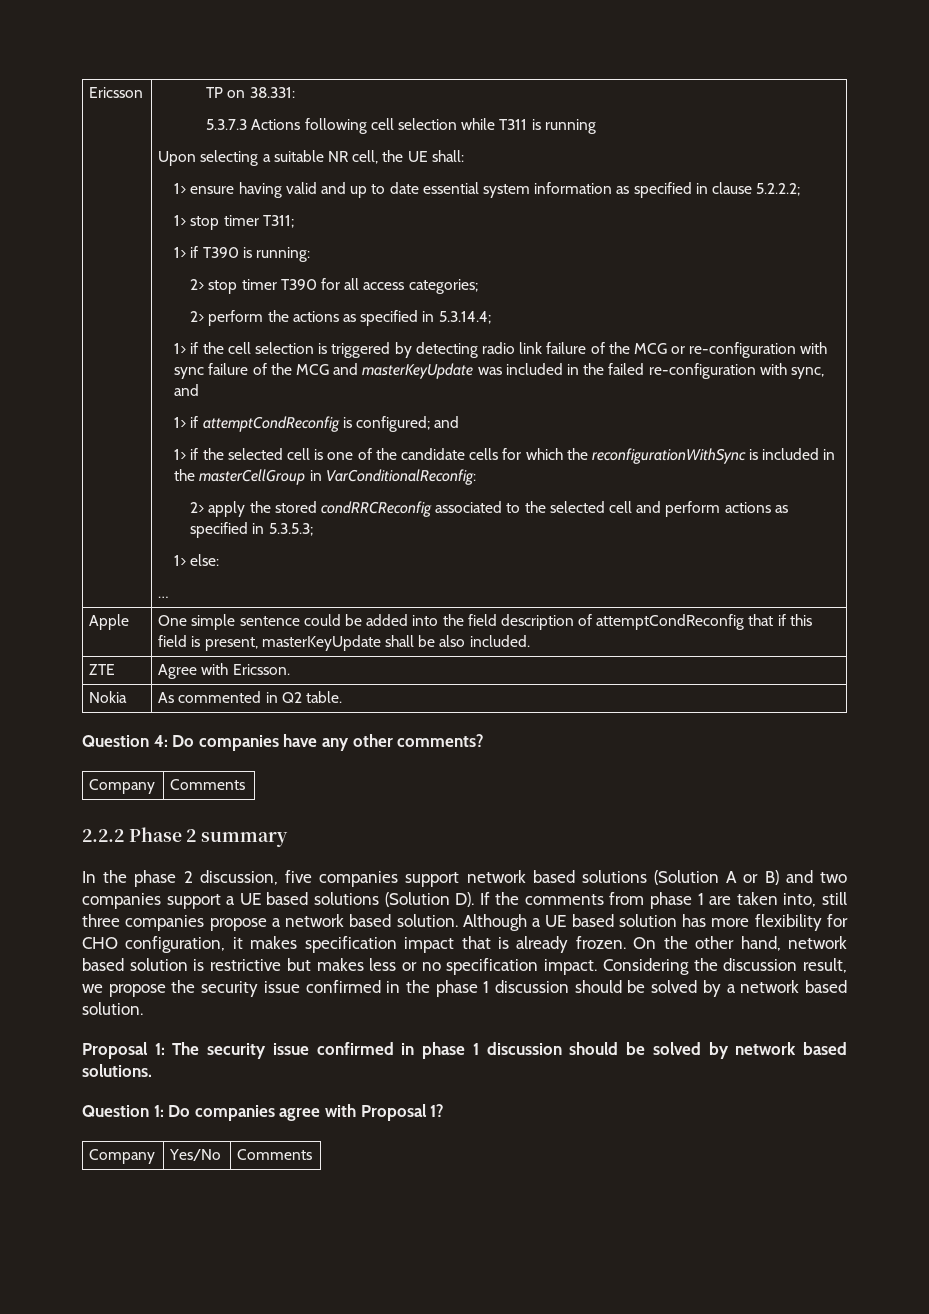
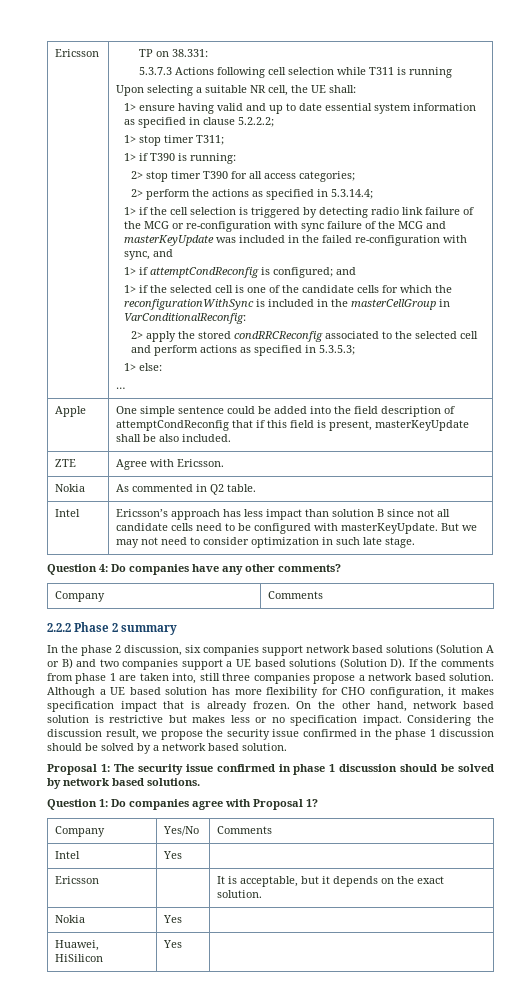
(343, 697) none -> [55,509,81,517] [116,509,451,520] [116,523,478,534] [116,537,416,548] // Intel | Ericsson’s approach has less impact than solution B since not all candidate cells need to be configured with masterKeyUpdate. But we may not need to consider optimization in such late stage.
[284,870,312,883] five -> [185,645,201,653] six
(313, 1154) none -> [55,851,81,859] [163,851,183,859] [55,876,100,884] [217,876,445,887] [217,890,263,898] [55,915,86,923] [163,915,183,923] [55,940,100,951] [55,954,104,962] [163,940,183,948] // Intel | Yes | // Ericsson | | It is acceptable, but it depends on the exact solution. // Nokia | Yes | // Huawei, HiSilicon | Yes |

